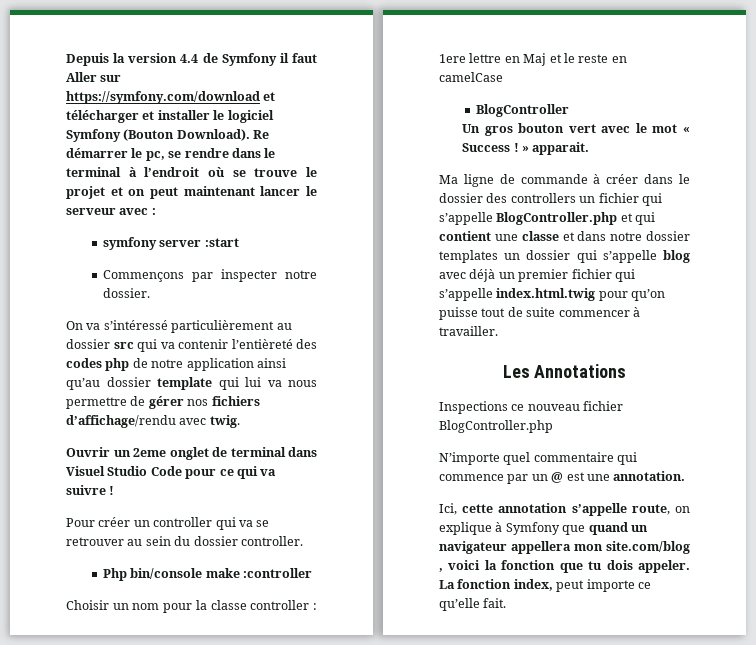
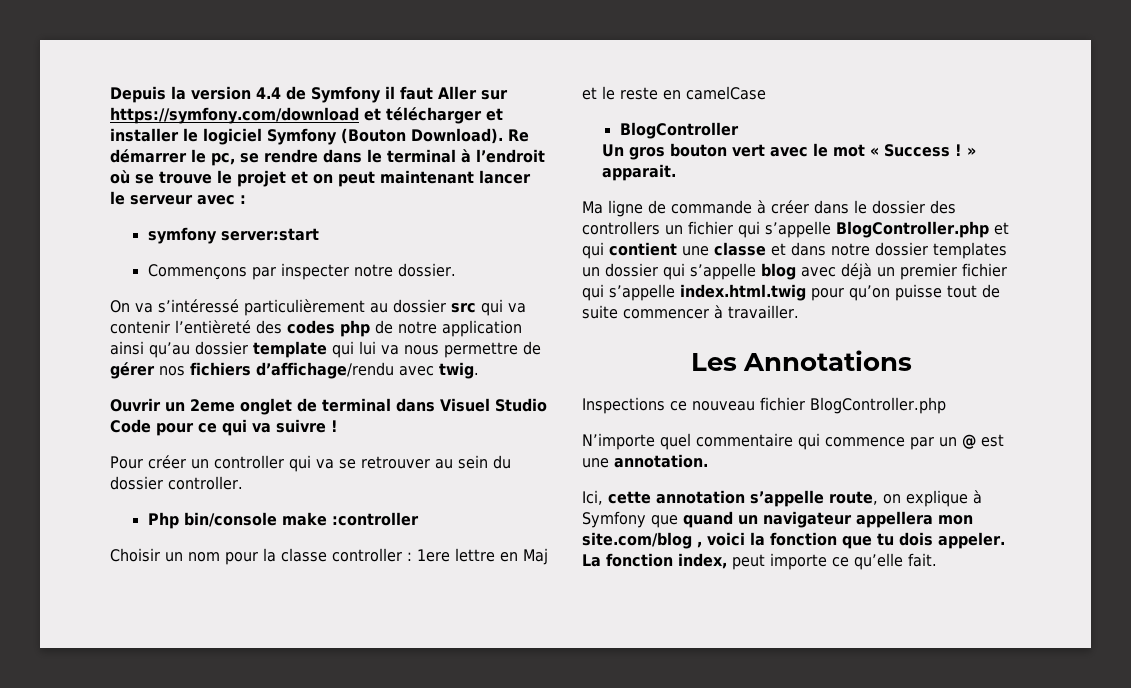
[159,238,239,247] server :start -> [220,228,319,241] server:start

